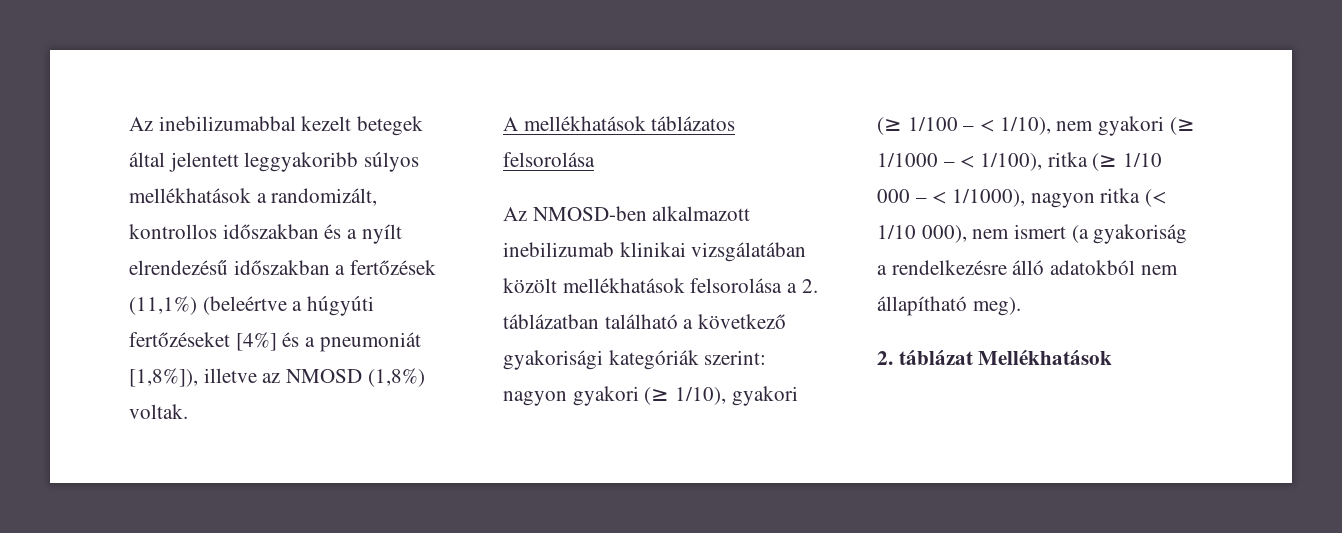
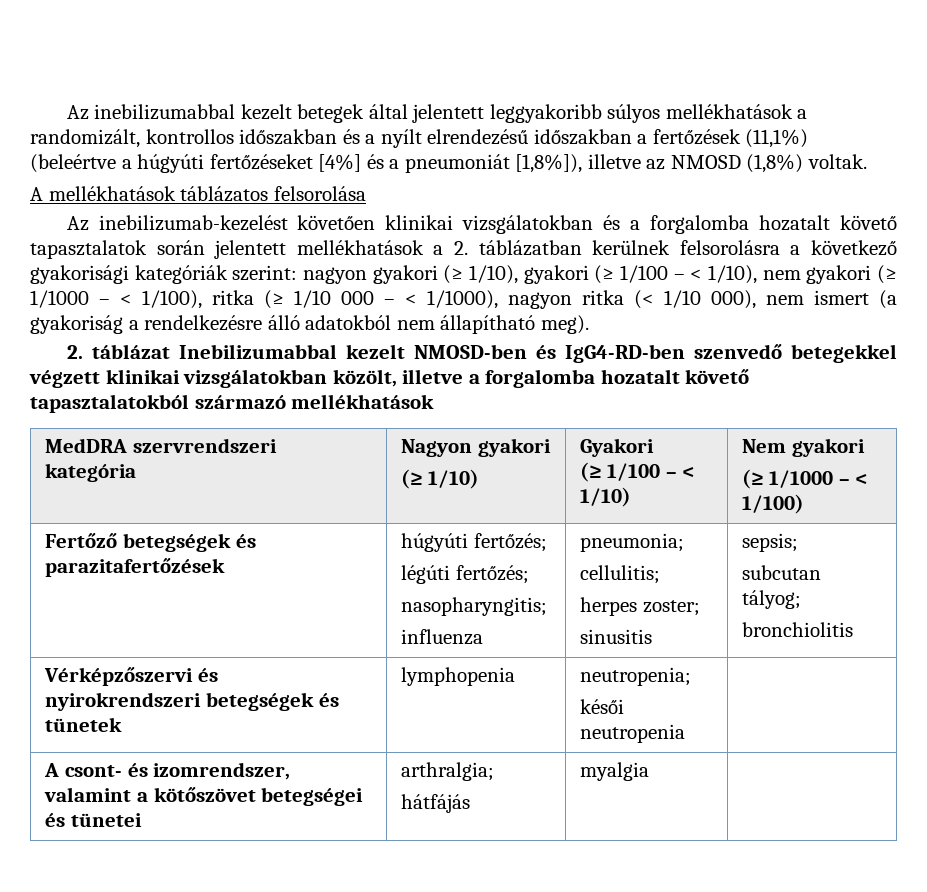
[532,206,751,221] [503,242,807,262] [503,278,783,293] NMOSD-ben alkalmazott inebilizumab klinikai vizsgálatában közölt mellékhatások felsorolása -> [98,215,897,234] [30,240,424,259] inebilizumab-kezelést követően klinikai vizsgálatokban és a forgalomba hozatalt követő tapasztalatok során jelentett mellékhatások
[604,314,678,329] található -> [592,240,780,255] kerülnek felsorolásra
[978,349,1113,365] Mellékhatások -> [178,344,898,363] [29,369,750,388] [30,394,435,413] [45,438,278,453] [45,463,137,482] [401,438,552,457] [401,469,480,489] [580,438,655,457] [580,462,695,482] [580,487,632,507] [742,438,866,457] [742,469,868,489] [742,494,805,514] [45,533,256,552] [45,558,226,577] [401,533,548,552] [401,565,530,584] [401,597,548,616] [401,629,484,645] [580,533,685,552] [580,565,661,584] [580,597,701,616] [580,629,653,644] [742,533,799,552] [742,565,822,580] [742,590,802,609] [742,622,854,637] [44,667,219,686] [45,692,339,711] [45,717,123,732] [401,667,516,686] [580,667,692,686] [580,699,625,714] [580,724,686,743] [44,762,291,780] [44,787,364,806] [45,813,143,827] [401,762,495,781] [401,794,471,813] [580,762,650,781] Inebilizumabbal kezelt NMOSD-ben és IgG4-RD-ben szenvedő betegekkel végzett klinikai vizsgálatokban közölt, illetve a forgalomba hozatalt követő tapasztalatokból származó mellékhatások // MedDRA szervrendszeri kategória | Nagyon gyakori // (≥ 1/10) | Gyakori // (≥ 1/100 – < 1/10) | Nem gyakori // (≥ 1/1000 – < 1/100) // Fertőző betegségek és parazitafertőzések | húgyúti fertőzés; // légúti fertőzés; // nasopharyngitis; // influenza | pneumonia; // cellulitis; // herpes zoster; // sinusitis | sepsis; // subcutan tályog; // bronchiolitis // Vérképzőszervi és nyirokrendszeri betegségek és tünetek | lymphopenia | neutropenia; // késői neutropenia | // A csont- és izomrendszer, valamint a kötőszövet betegségei és tünetei | arthralgia; // hátfájás | myalgia |

